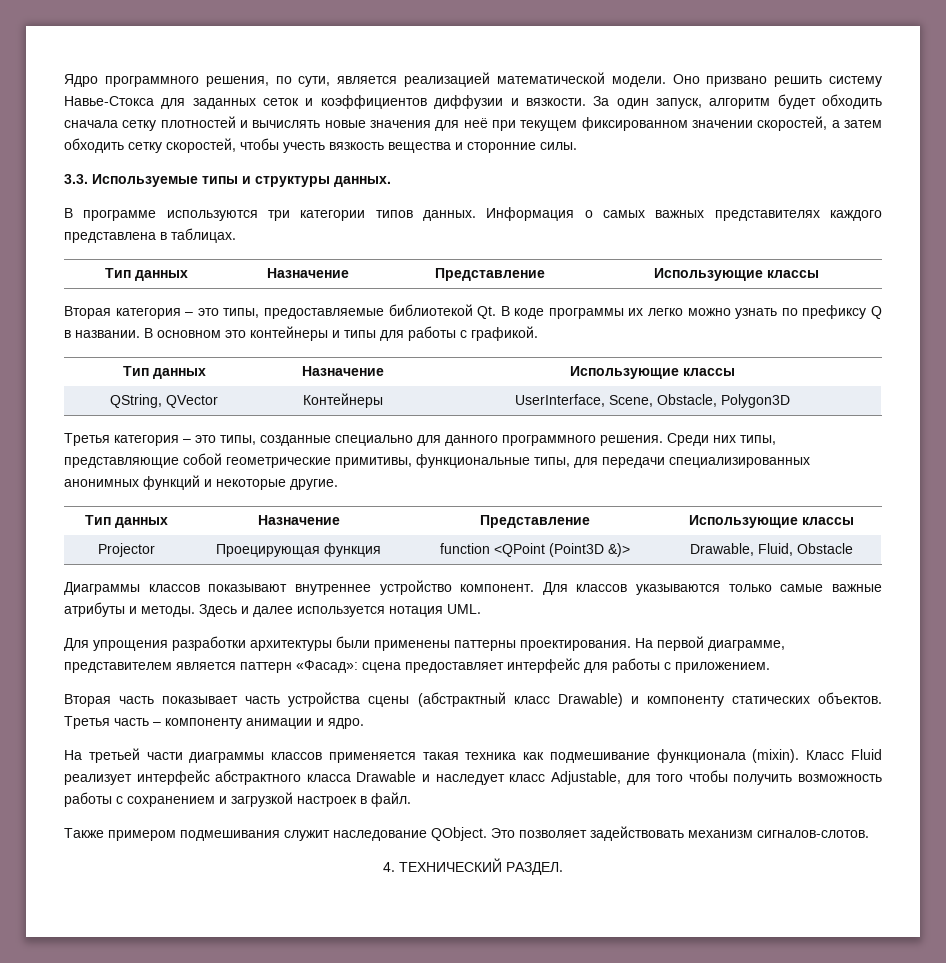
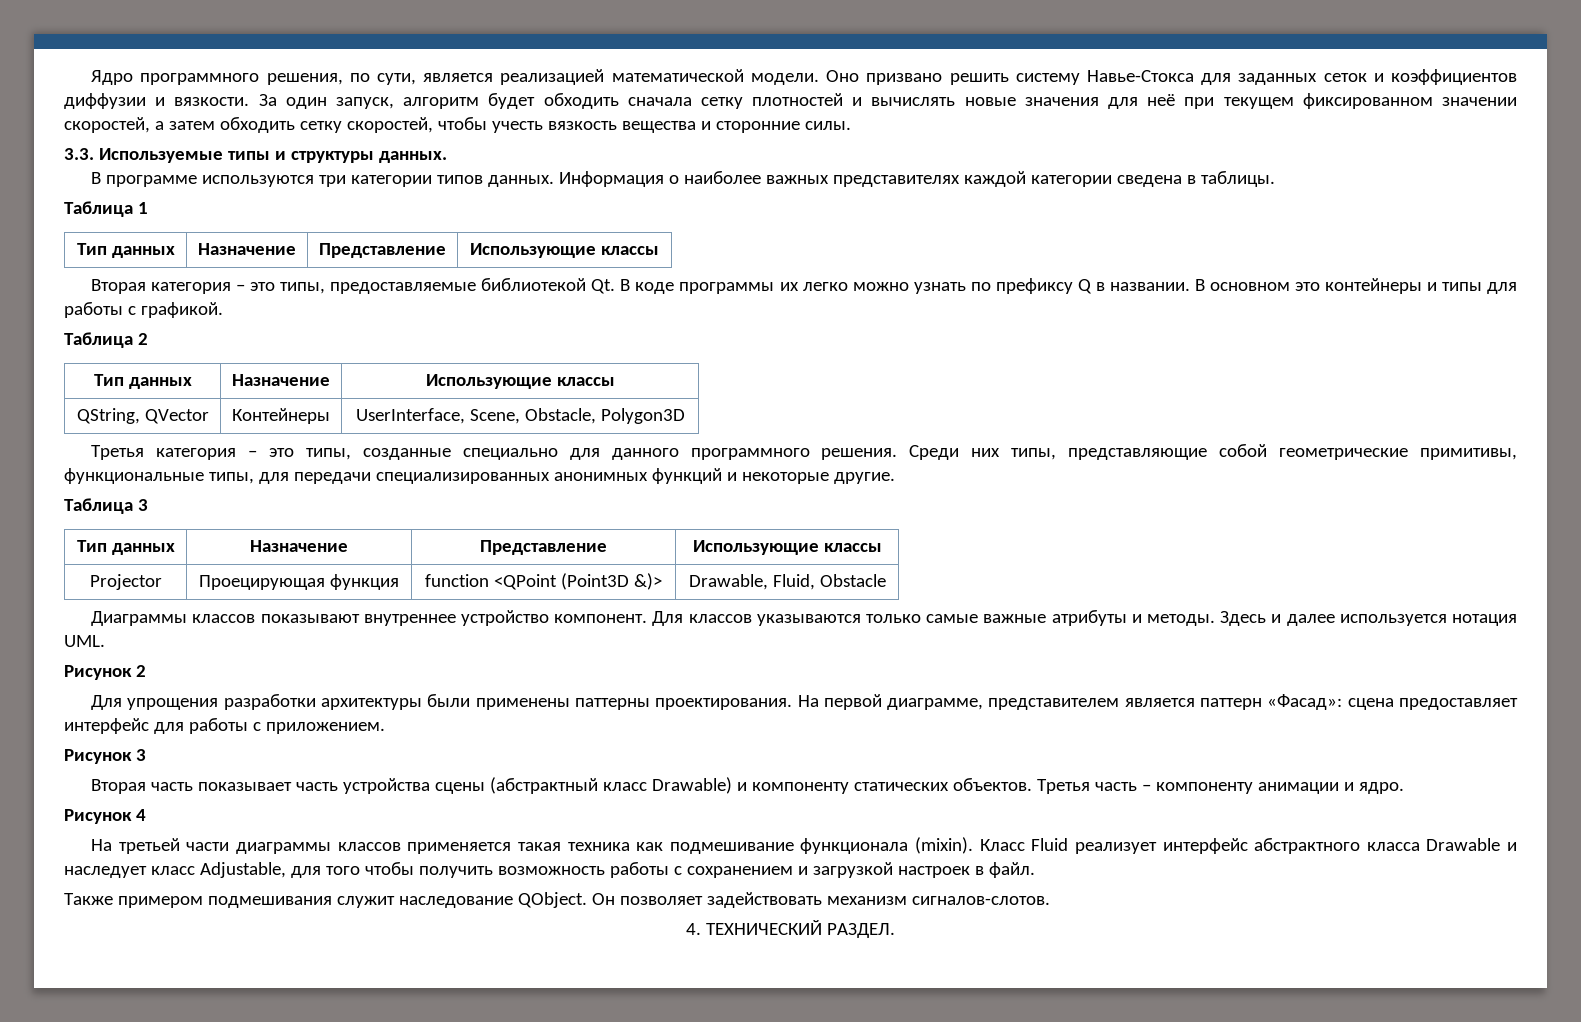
[603,210,645,218] самых -> [684,171,762,184] наиболее
[830,210,883,221] [64,228,236,243] каждого представлена в таблицах. -> [964,171,1276,187] [64,201,148,217] каждой категории сведена в таблицы. // Таблица 1
(538, 333) none -> [64,332,148,348] // Таблица 2
(338, 484) none -> [64,498,148,514] // Таблица 3
(481, 609) none -> [64,665,146,680] // Рисунок 2
(770, 667) none -> [64,749,146,764] // Рисунок 3
(364, 723) none -> [64,809,146,824] // Рисунок 4
[491,828,515,838] Это -> [591,893,615,905] Он

